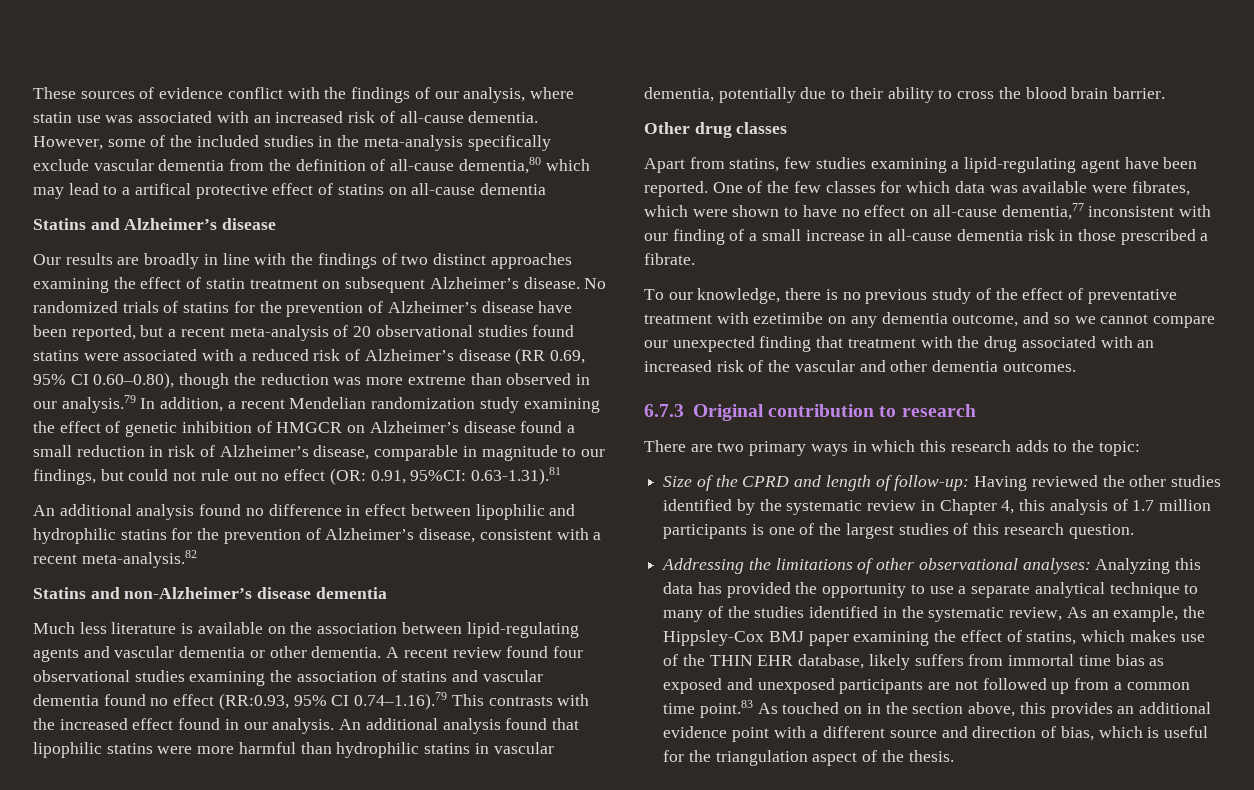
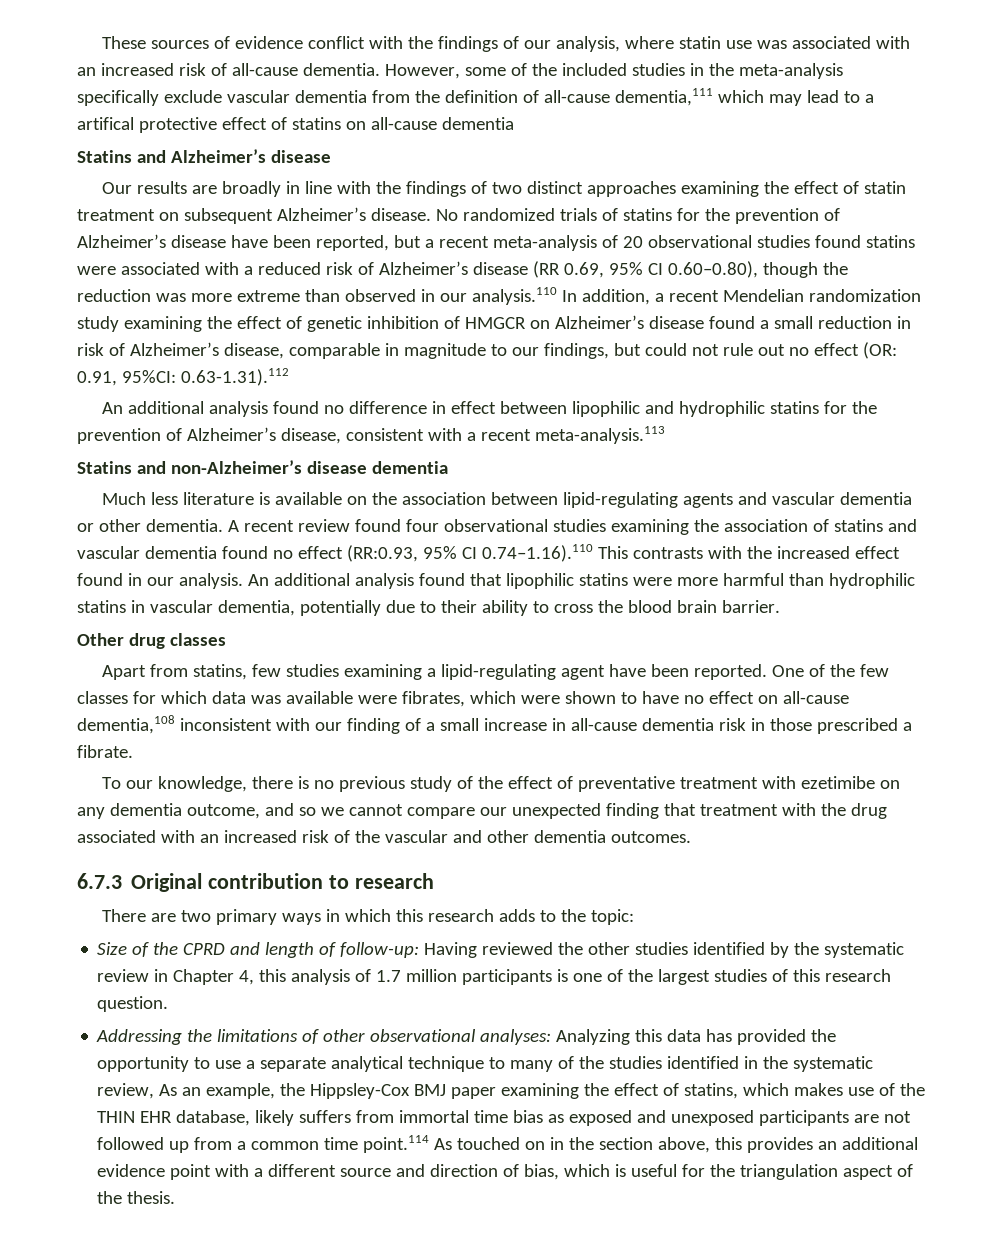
[458,157,541,174] dementia,80 -> [614,88,713,106] dementia,111
[61,395,136,413] analysis.79 -> [471,287,557,305] analysis.110
[470,467,561,485] 0.63-1.31).81 -> [180,368,289,386] 0.63-1.31).112
[81,550,197,568] meta-analysis.82 -> [534,426,665,444] meta-analysis.113
[354,692,448,710] 0.74–1.16).79 -> [481,544,593,562] 0.74–1.16).110
[1001,203,1084,220] dementia,77 -> [77,715,175,734] dementia,108
[699,700,753,718] point.83 -> [363,1135,430,1153] point.114

